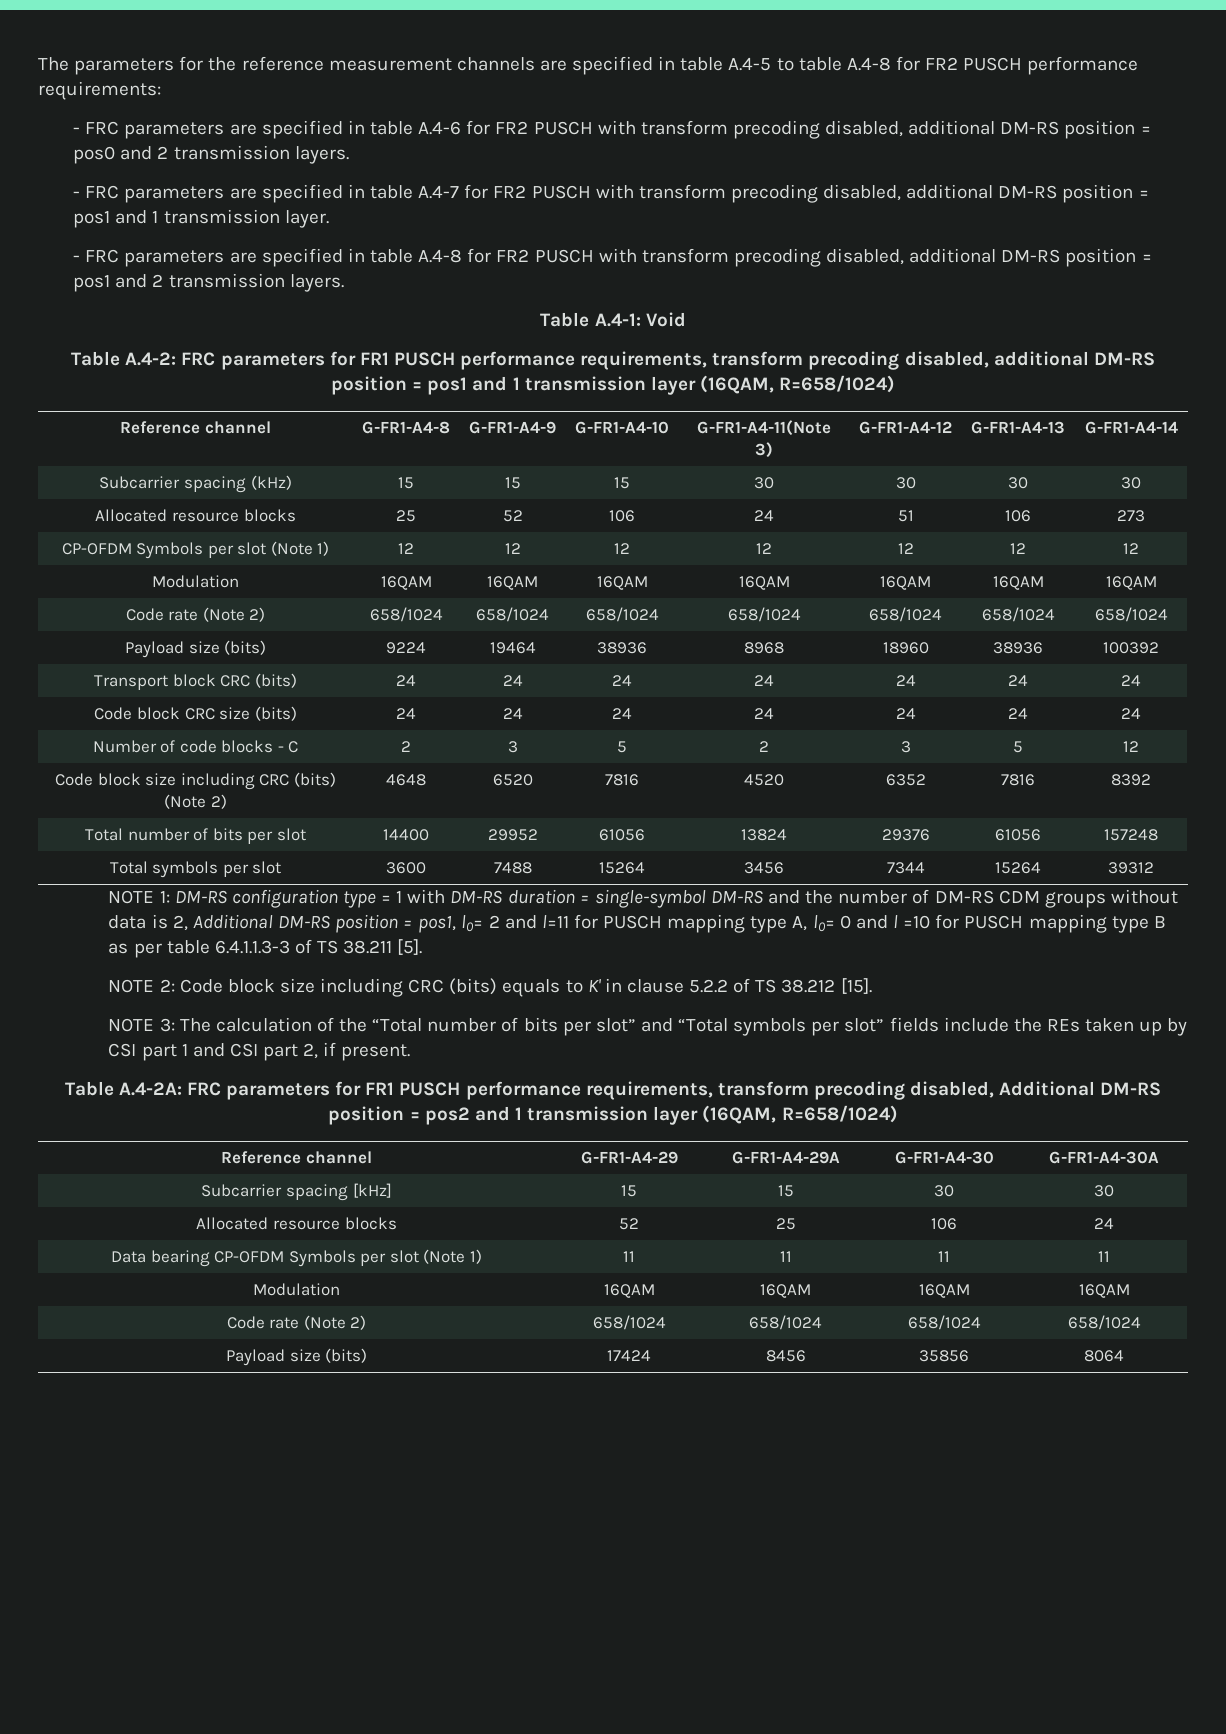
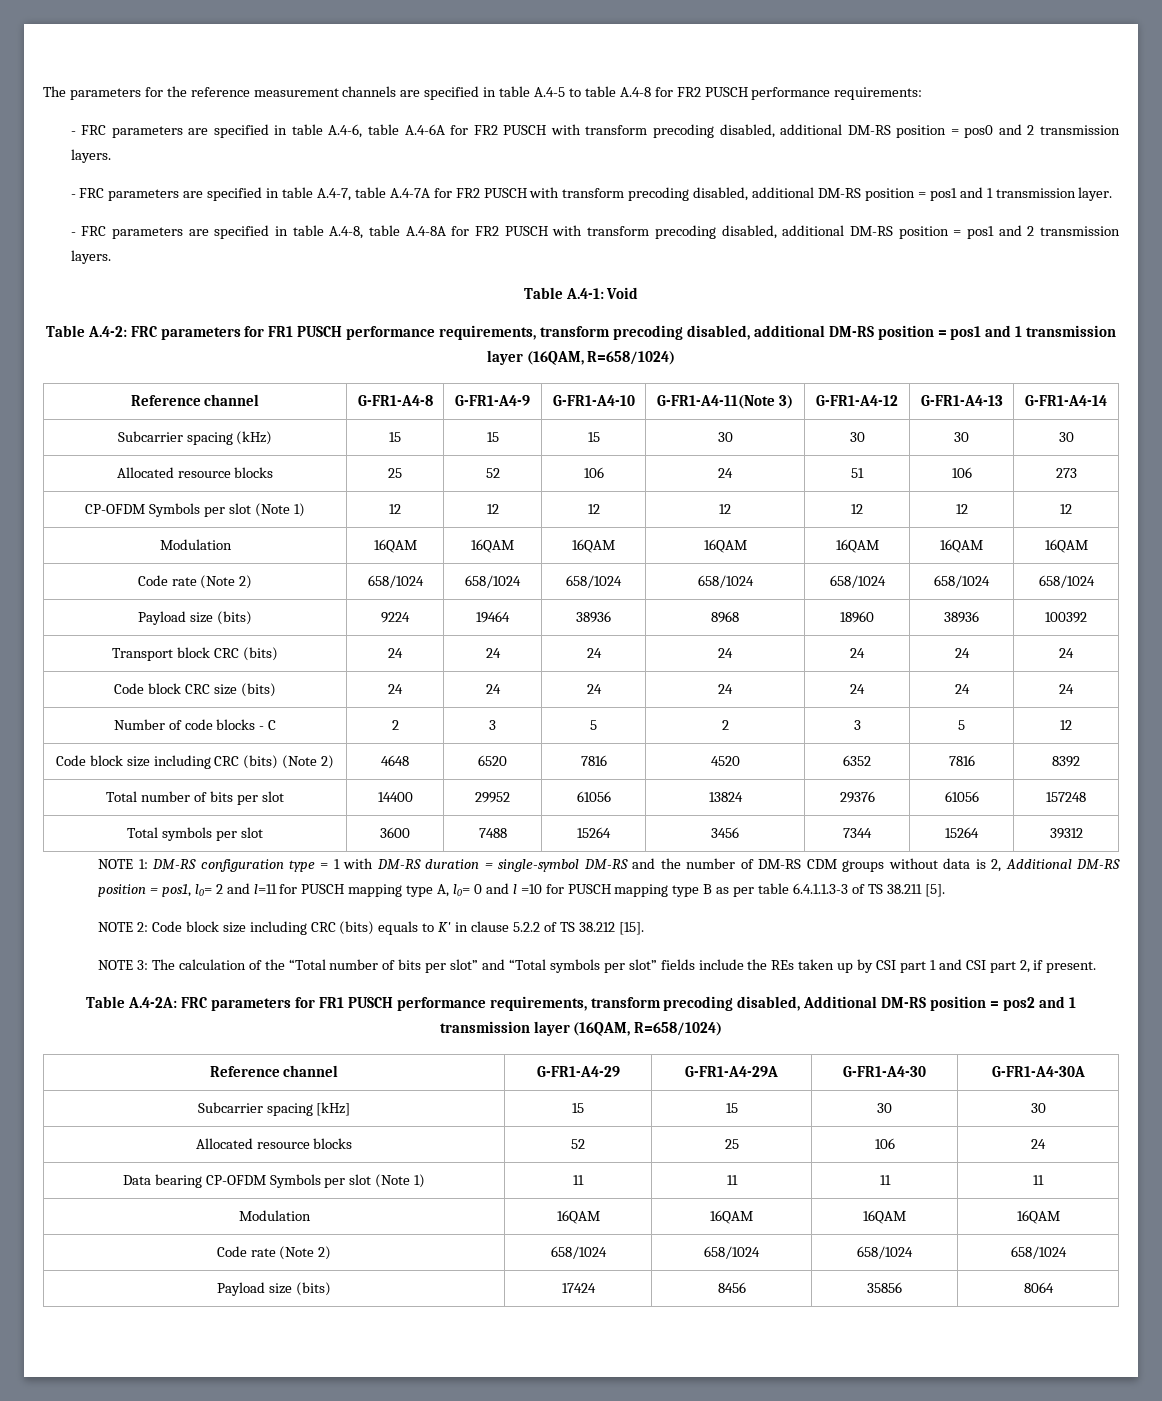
[418,121,462,135] A.4-6 -> [328,124,445,138] A.4-6, table A.4-6A
[418,185,460,199] A.4-7 -> [316,187,430,201] A.4-7, table A.4-7A
[418,249,463,263] A.4-8 -> [329,225,446,239] A.4-8, table A.4-8A

